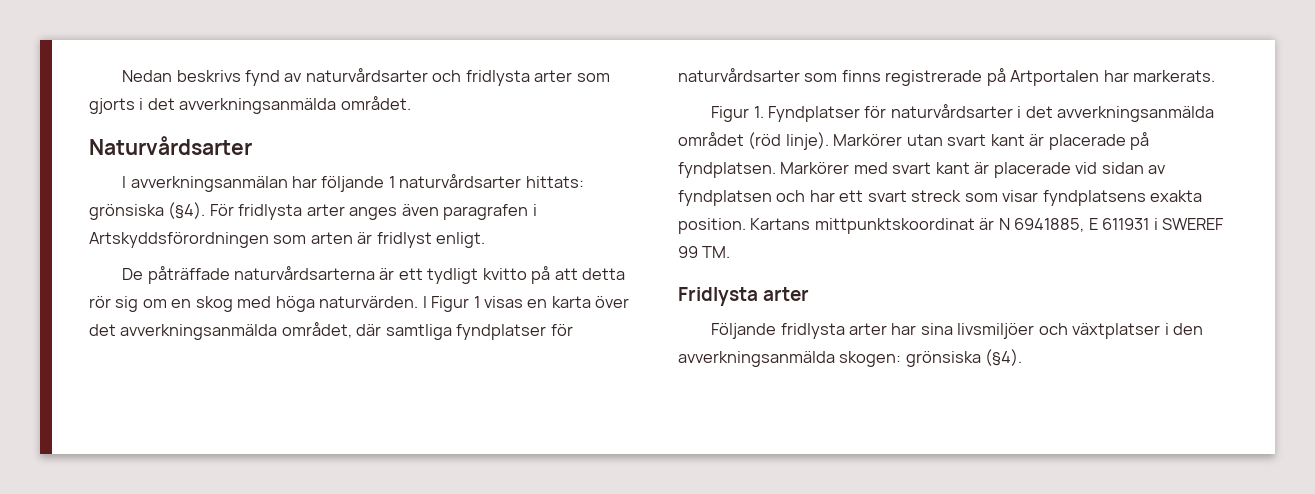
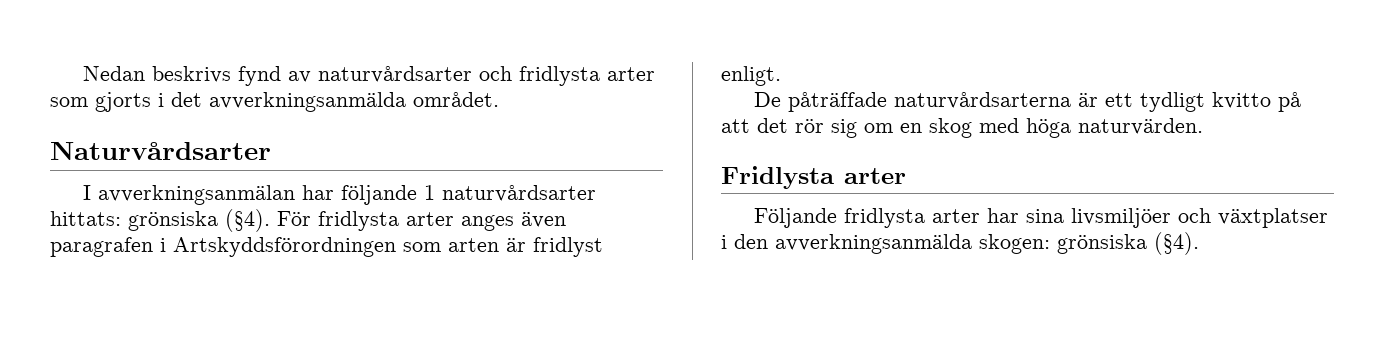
[582,268,626,280] detta -> [757,118,788,133] det
[422,296,630,312] [89,322,573,340] [678,68,1216,86] [711,104,1215,122] [678,132,1150,150] [678,162,1167,178] [678,190,1203,206] [678,218,1224,234] [678,246,731,258] I Figur 1 visas en karta över det avverkningsanmälda området, där samtliga fyndplatser för naturvårdsarter som finns registrerade på Artportalen har markerats. // Figur 1. Fyndplatser för naturvårdsarter i det avverkningsanmälda området (röd linje). Markörer utan svart kant är placerade på fyndplatsen. Markörer med svart kant är placerade vid sidan av fyndplatsen och har ett svart streck som visar fyndplatsens exakta position. Kartans mittpunktskoordinat är N 6941885, E 611931 i SWEREF 99 TM. -> (1203, 126) none

